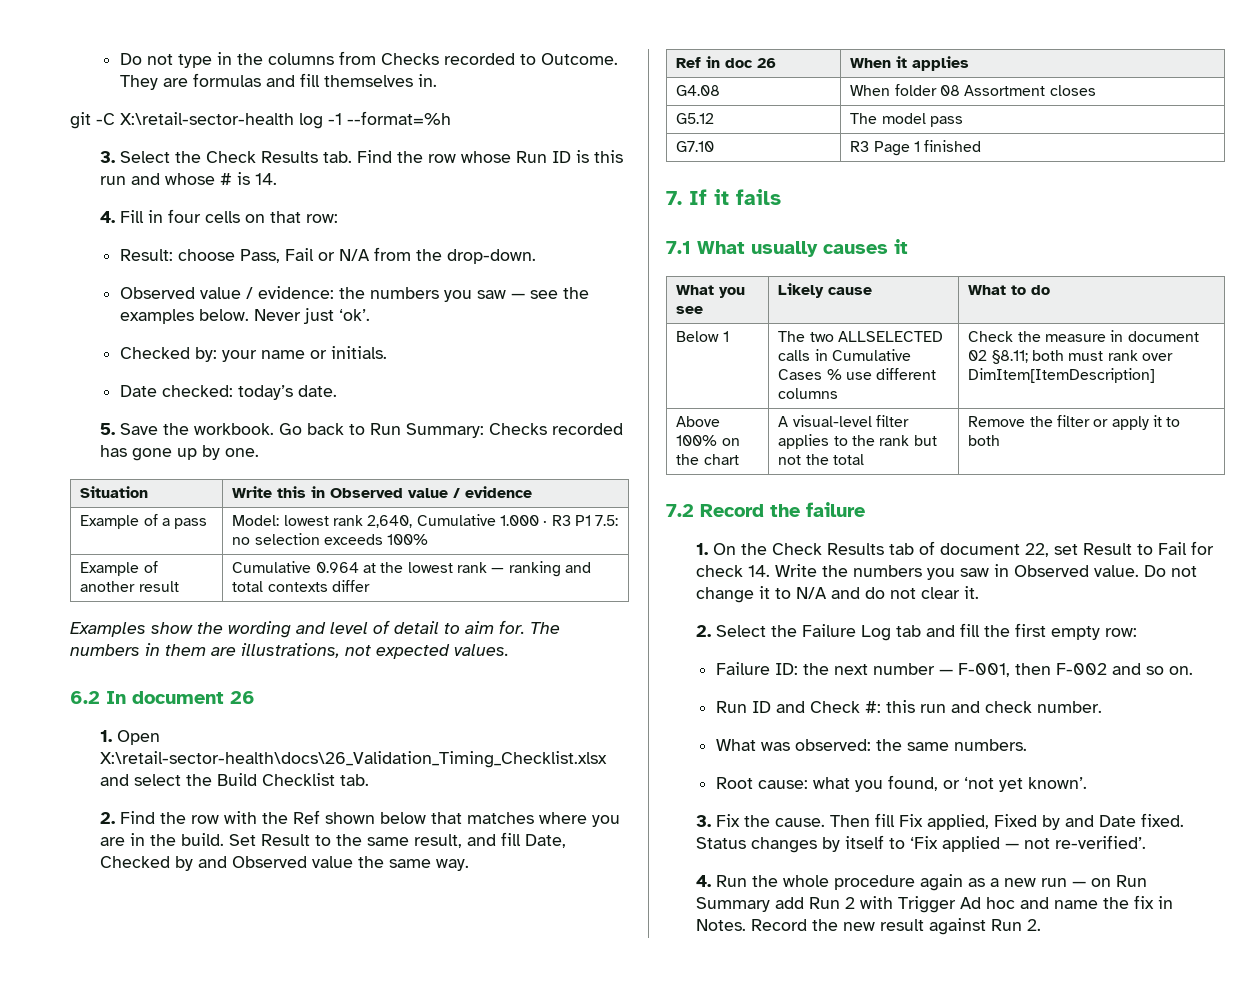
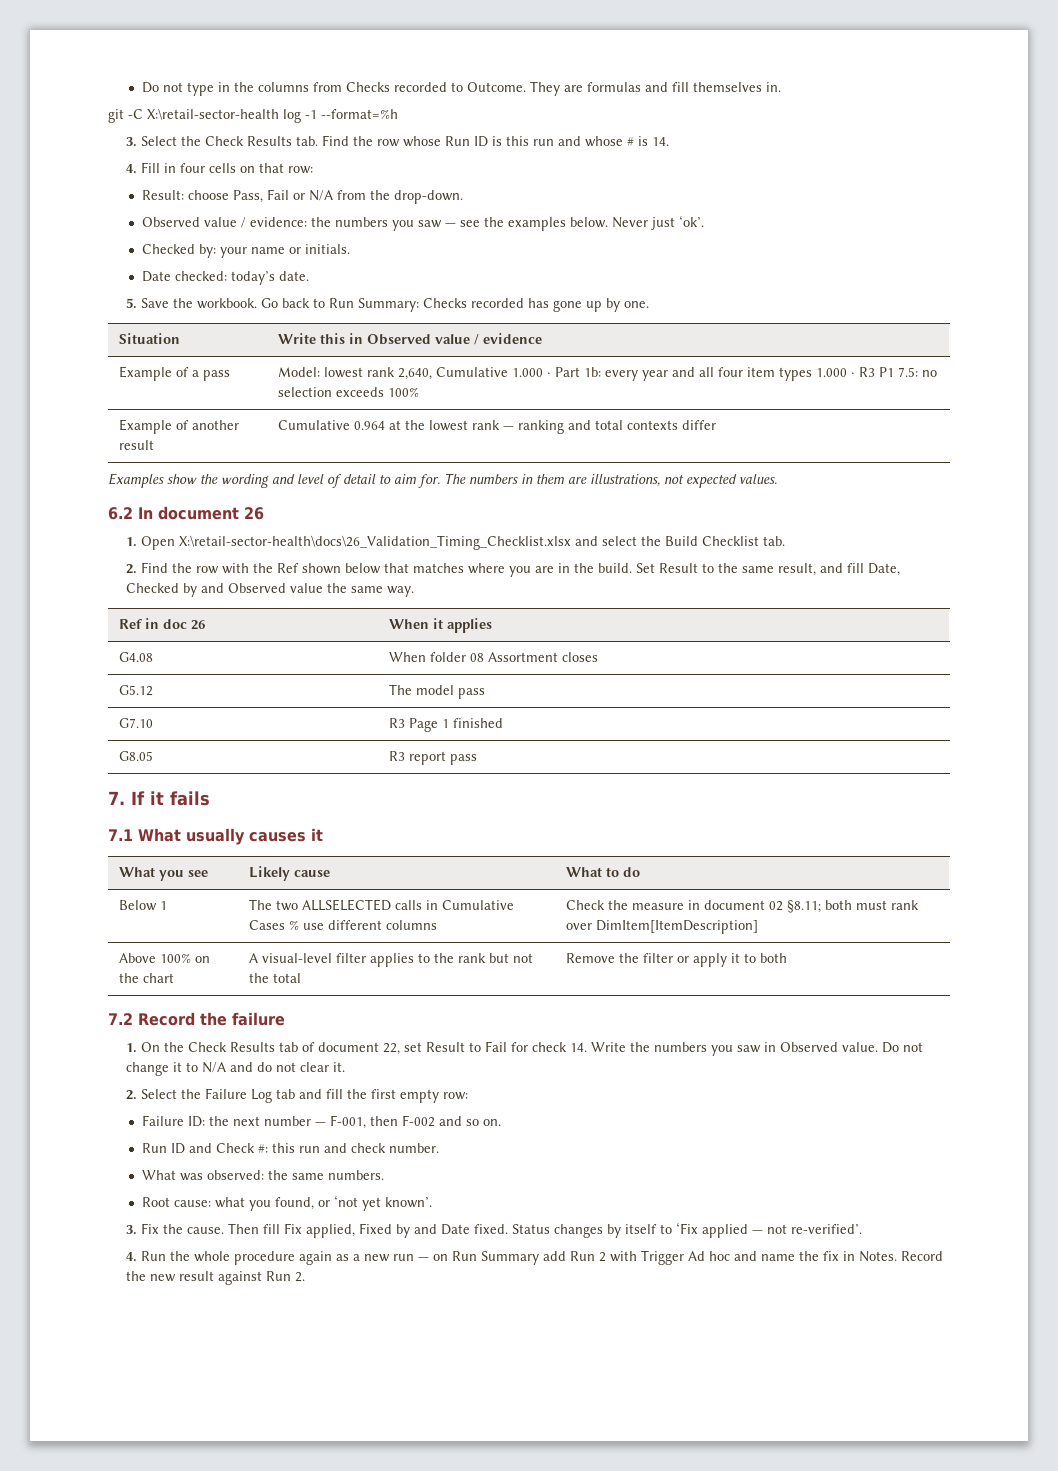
(548, 523) none -> [554,367,855,381] Part 1b: every year and all four item types 1.000 ·
(982, 146) none -> [118,751,153,761] [388,751,477,765] // G8.05 | R3 report pass

